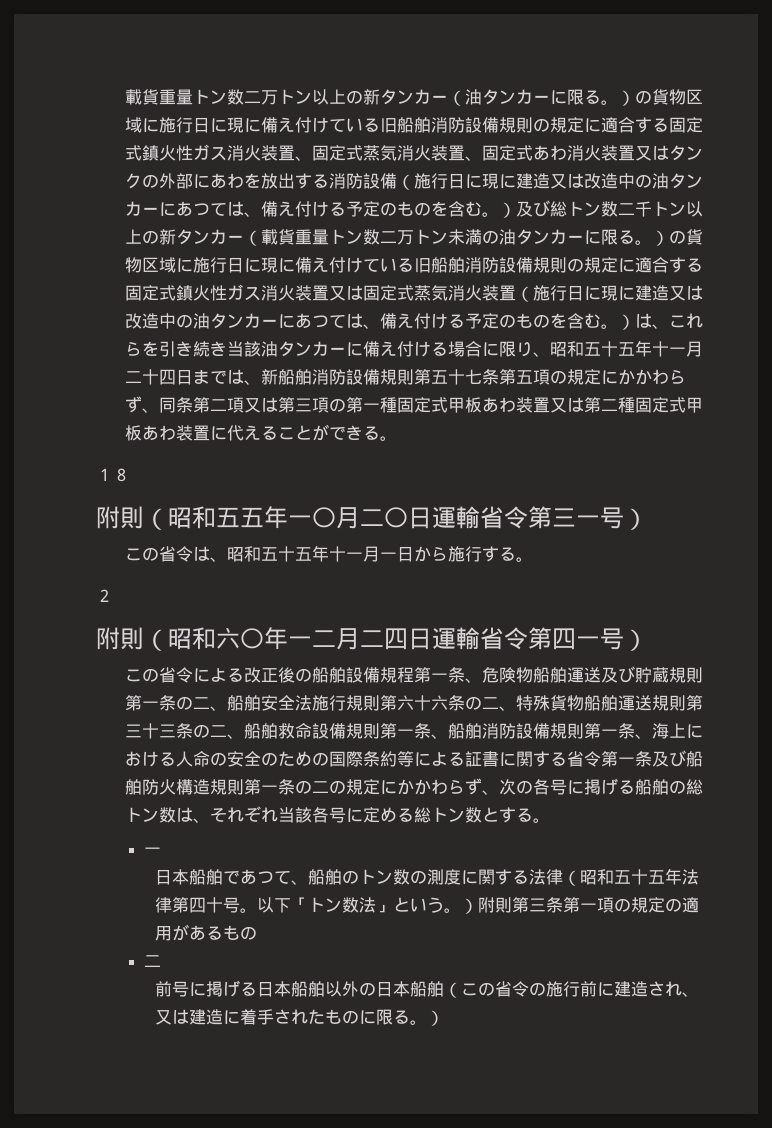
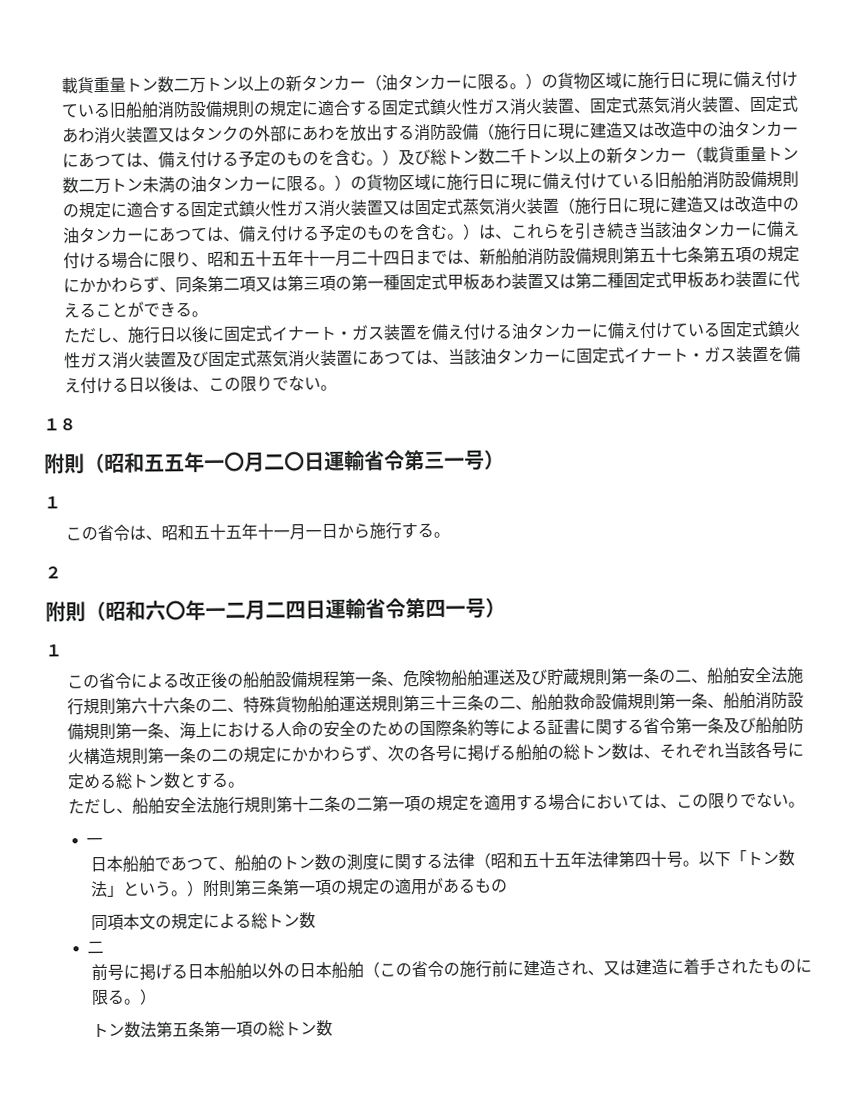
(398, 438) none -> [63,320,802,344] [64,345,802,369] [64,375,338,395] // ただし、施行日以後に固定式イナート・ガス装置を備え付ける油タンカーに備え付けている固定式鎮火性ガス消火装置及び固定式蒸気消火装置にあつては、当該油タンカーに固定式イナート・ガス装置を備え付ける日以後は、この限りでない。
(648, 519) none -> [44,496,61,509] // １
(648, 640) none -> [45,644,62,657] // １
(551, 820) none -> [68,791,806,815] // ただし、船舶安全法施行規則第十二条の二第一項の規定を適用する場合においては、この限りでない。
(257, 933) none -> [90,912,316,932] // 同項本文の規定による総トン数
(444, 1018) none -> [91,1019,333,1038] // トン数法第五条第一項の総トン数

